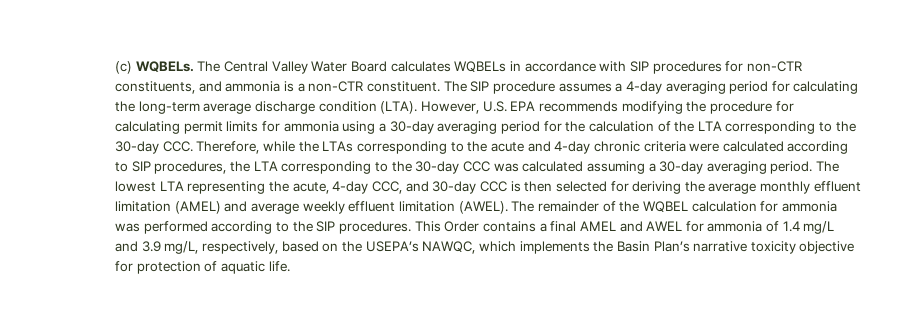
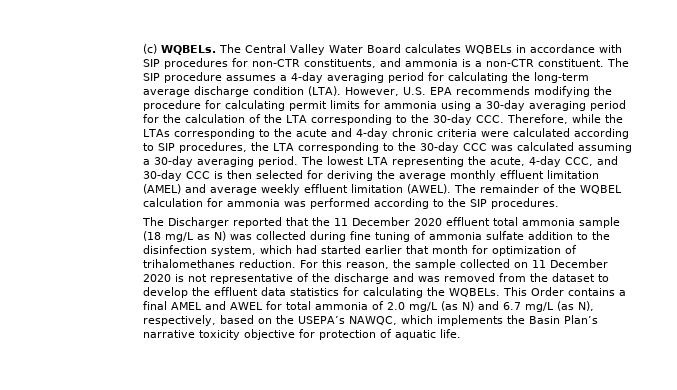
(412, 227) none -> [141,217,620,228] [142,231,610,242] [142,245,577,256] [142,259,608,270] [142,273,609,284] [142,287,500,298] // The Discharger reported that the 11 December 2020 effluent total ammonia sample (18 mg/L as N) was collected during fine tuning of ammonia sulfate addition to the disinfection system, which had started earlier that month for optimization of trihalomethanes reduction. For this reason, the sample collected on 11 December 2020 is not representative of the discharge and was removed from the dataset to develop the effluent data statistics for calculating the WQBELs.
(704, 226) none -> [285,301,311,310] total
[782,221,835,234] [115,241,199,254] 1.4 mg/L and 3.9 mg/L, -> [386,301,594,312] 2.0 mg/L (as N) and 6.7 mg/L (as N),

